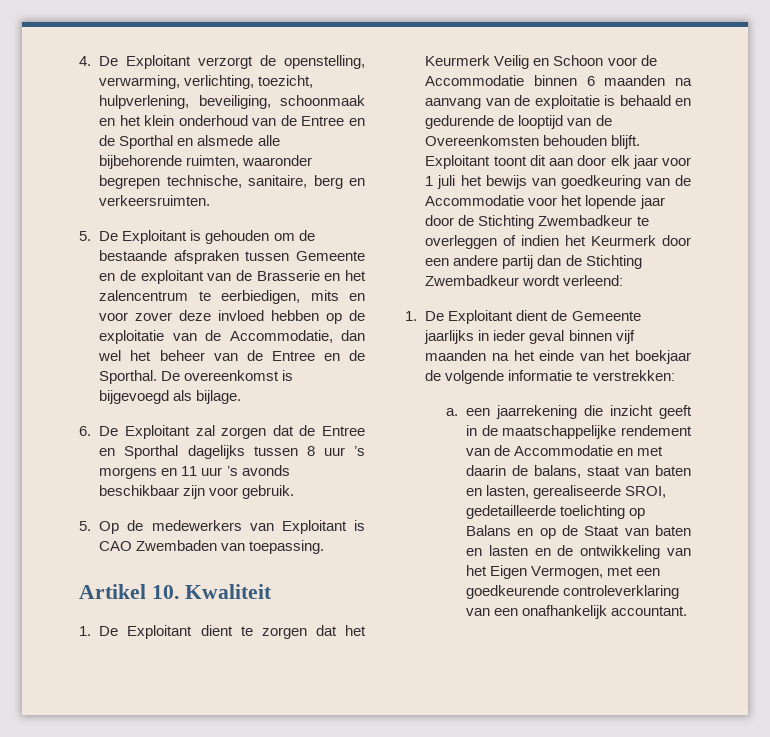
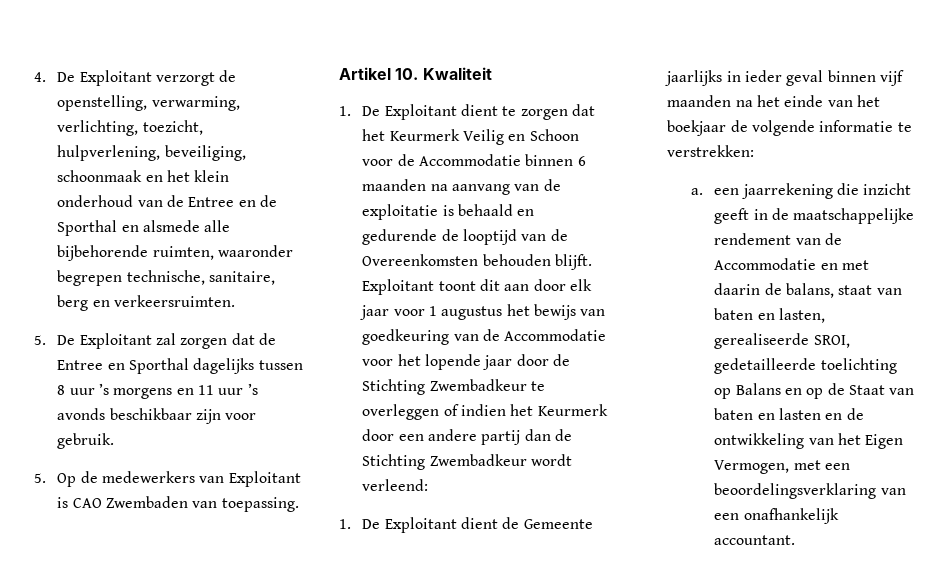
[190,230,315,244] [99,250,365,264] [99,270,366,284] [99,290,365,304] [99,310,365,324] [99,330,365,344] [98,350,365,361] [99,370,294,384] [99,390,242,404] [79,425,190,439] is gehouden om de bestaande afspraken tussen Gemeente en de exploitant van de Brasserie en het zalencentrum te eerbiedigen, mits en voor zover deze invloed hebben op de exploitatie van de Accommodatie, dan wel het beheer van de Entree en de Sporthal. De overeenkomst is bijgevoegd als bijlage. // 6. De Exploitant -> (152, 341) none
[437,175,456,189] juli -> [441,306,503,320] augustus
[465,585,679,599] goedkeurende controleverklaring -> [714,483,877,499] beoordelingsverklaring

